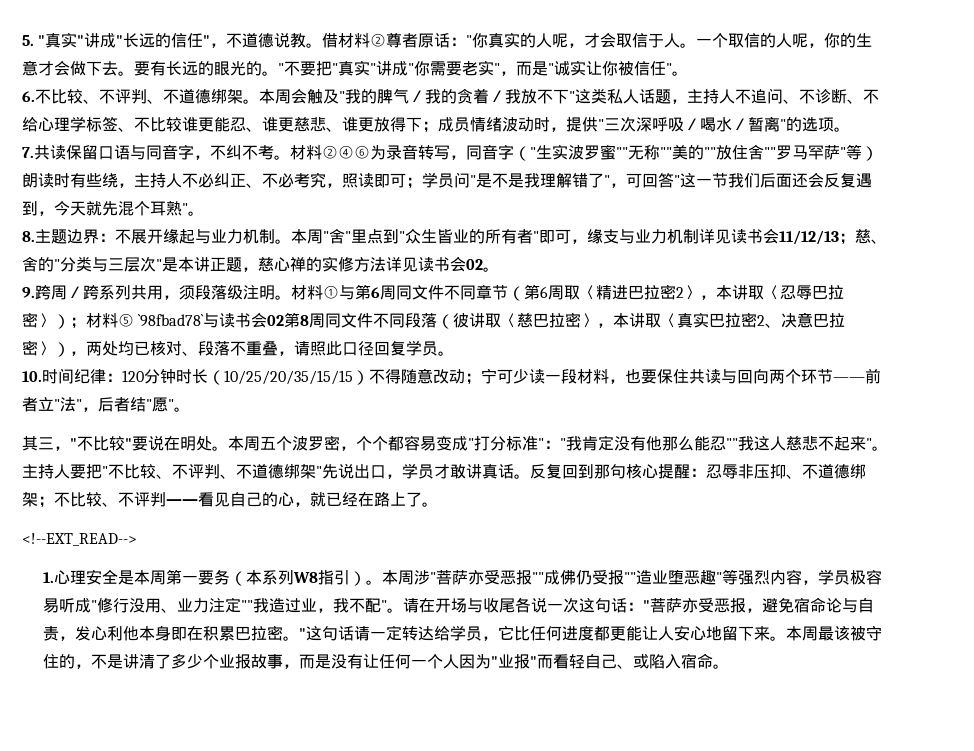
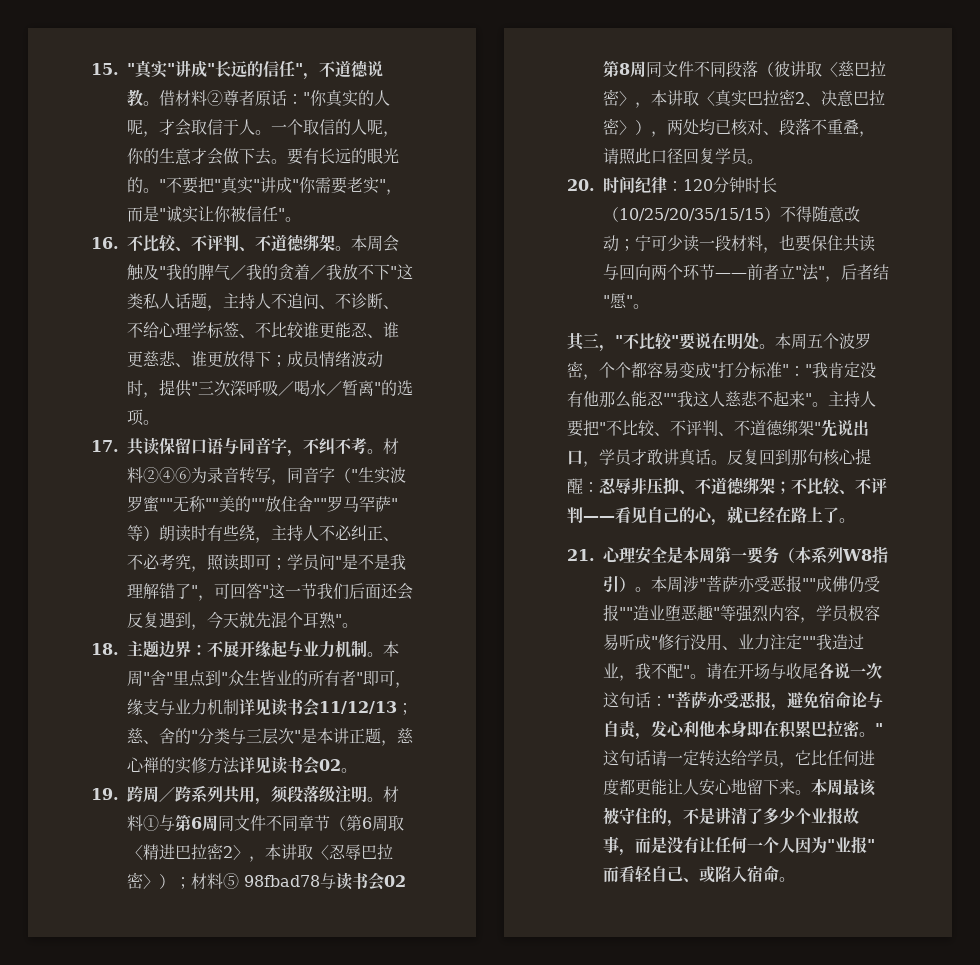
[22,35,34,46] 5. -> [91,63,119,75] 15.
[22,91,35,102] 6. -> [91,237,119,249] 16.
[22,147,34,158] 7. -> [91,440,119,452] 17.
[22,231,35,242] 8. -> [91,643,119,655] 18.
[22,287,35,298] 9. -> [91,788,119,800] 19.
[138,314,205,327] `98fbad78` -> [244,875,320,887] 98fbad78
[22,371,42,382] 10. -> [567,179,595,191] 20.
[22,533,137,546] [43,572,55,583] <!--EXT_READ--> // 1. -> [567,549,595,561] 21.

